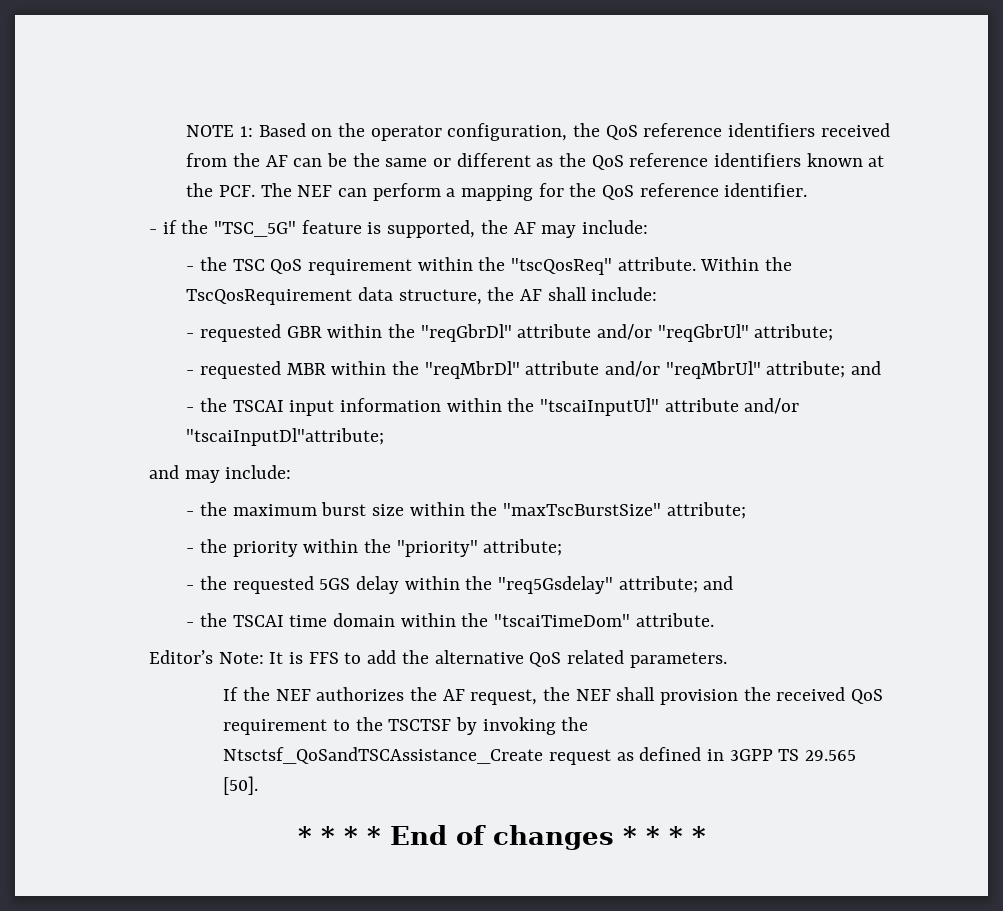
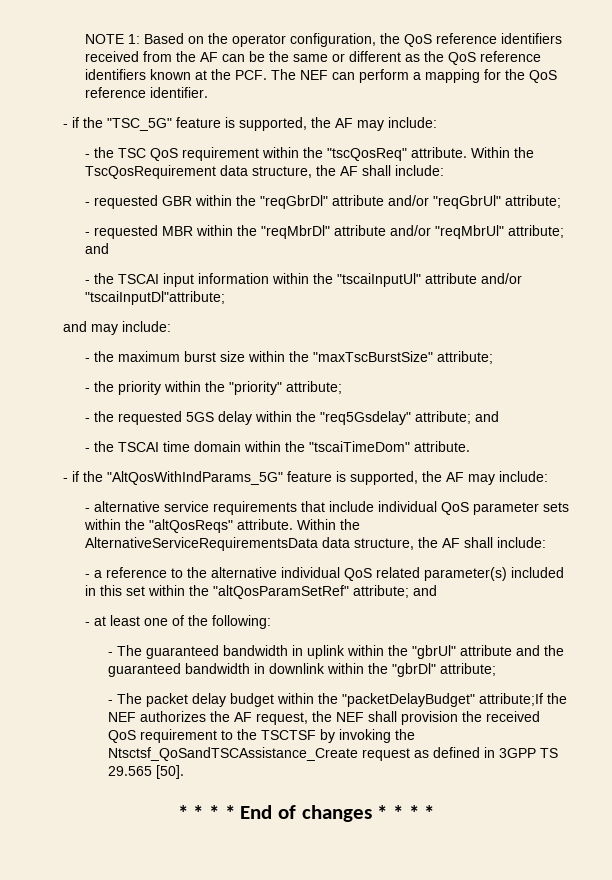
[149,650,397,664] Editor’s Note: It is FFS to add -> [62,471,548,485] [85,501,570,515] [84,519,361,533] [85,537,547,551] [85,567,184,578] - if the "AltQosWithIndParams_5G" feature is supported, the AF may include: // - alternative service requirements that include individual QoS parameter sets within the "altQosReqs" attribute. Within the AlternativeServiceRequirementsData data structure, the AF shall include: // - a reference to
(524, 657) none -> [281,567,341,578] individual
[629,652,727,668] [223,687,239,701] parameters. // If -> [424,567,565,581] [85,585,438,599] [85,615,272,629] [108,645,565,659] [108,663,497,677] [108,693,544,707] parameter(s) included in this set within the "altQosParamSetRef" attribute; and // - at least one of the following: // - The guaranteed bandwidth in uplink within the "gbrUl" attribute and the guaranteed bandwidth in downlink within the "gbrDl" attribute; // - The packet delay budget within the "packetDelayBudget" attribute;If

